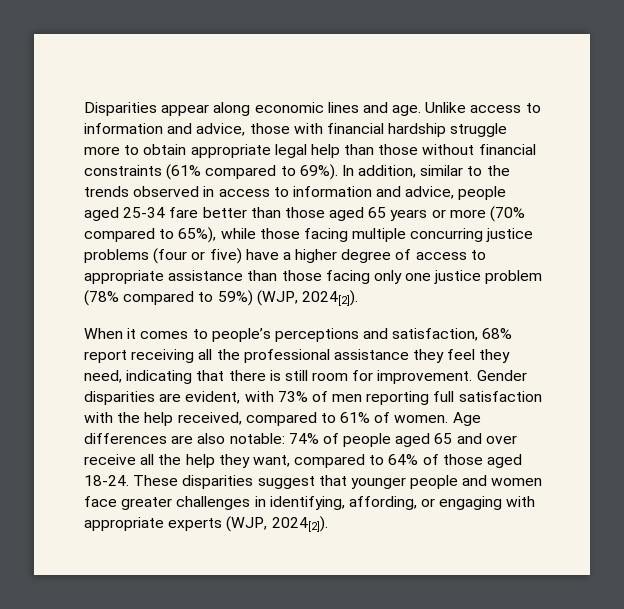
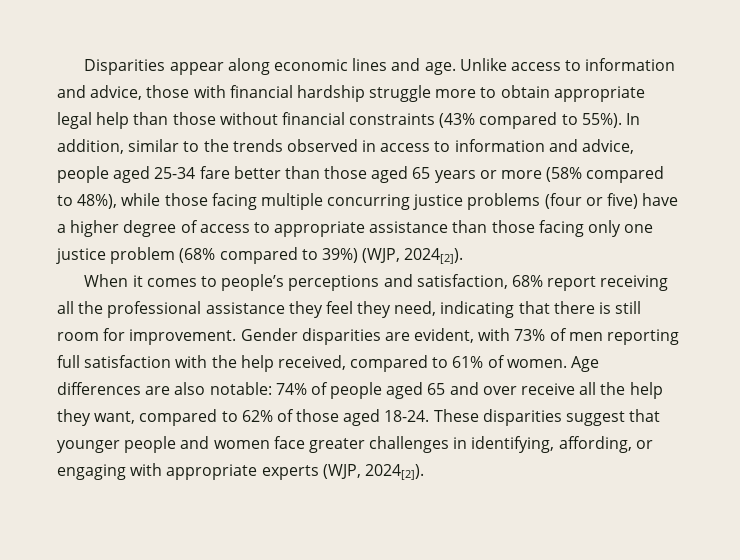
[166,164,338,180] (61% compared to 69%). -> [439,112,622,129] (43% compared to 55%).
[490,206,526,222] [84,227,217,243] (70% compared to 65%), -> [546,166,665,183] [57,194,118,209] (58% compared to 48%),
[84,290,253,306] (78% compared to 59%) -> [179,247,358,264] (68% compared to 39%)
[388,454,419,465] 64% -> [241,410,273,422] 62%

